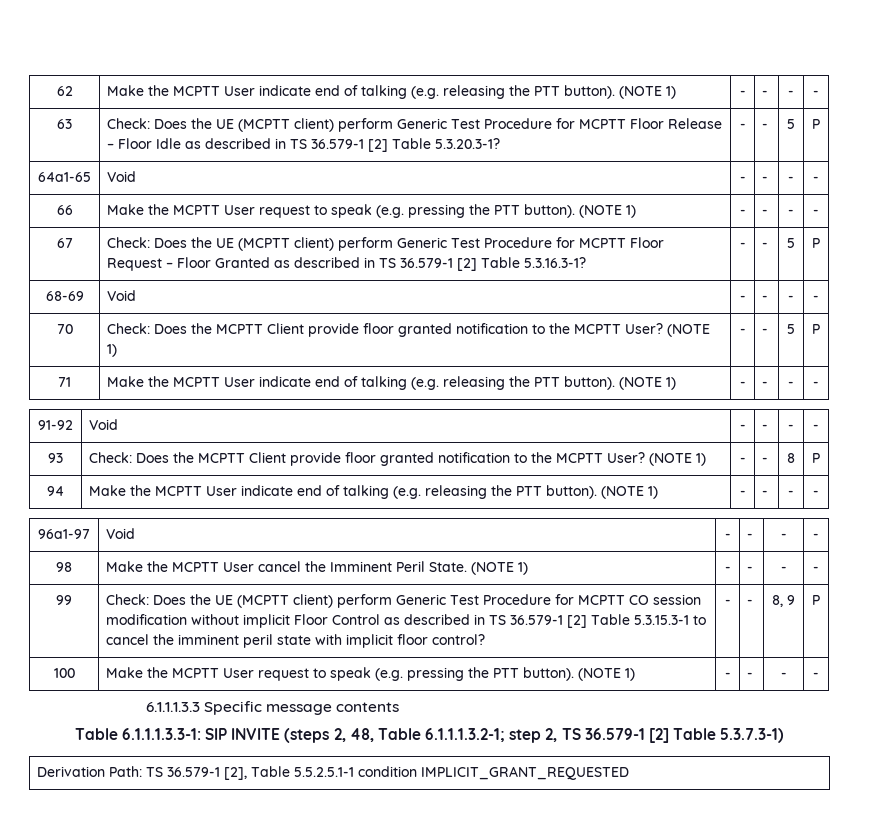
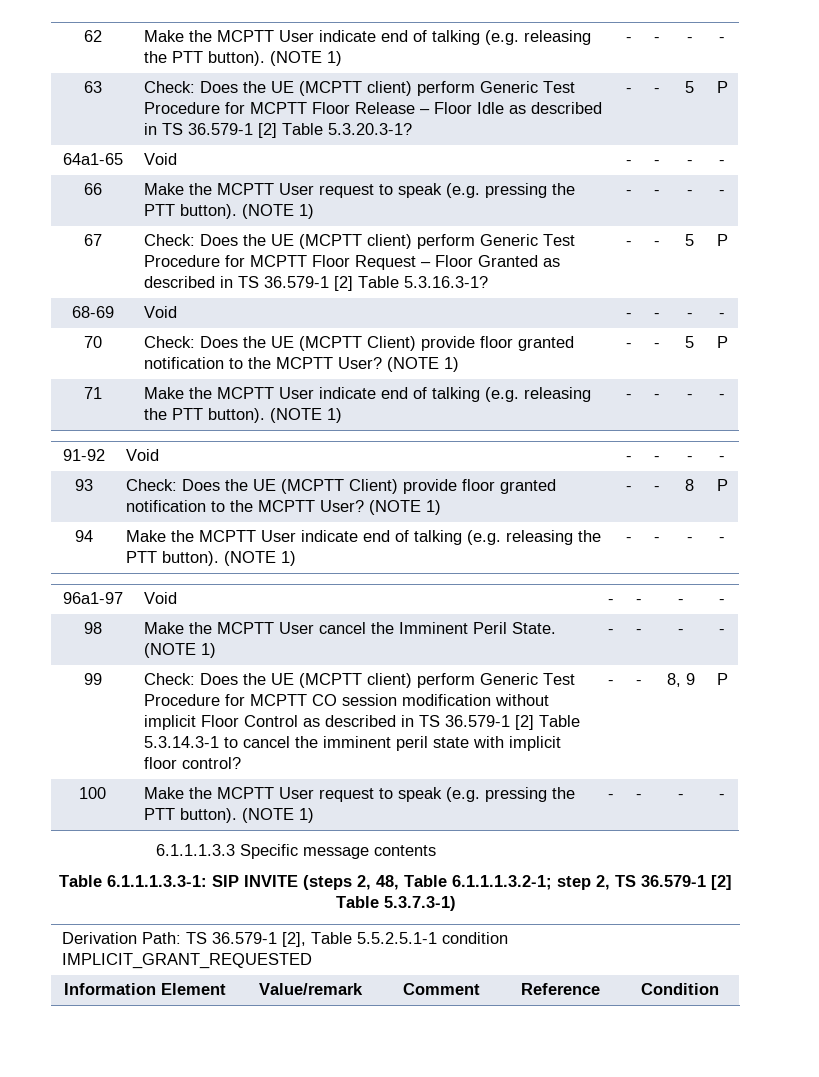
[216,323,305,334] MCPTT Client -> [270,336,416,351] UE (MCPTT Client)
[198,452,287,463] MCPTT Client -> [252,479,398,494] UE (MCPTT Client)
[634,615,690,625] 5.3.15.3-1 -> [143,736,219,748] 5.3.14.3-1
(630, 773) none -> [64,983,226,995] [259,983,363,995] [403,983,480,995] [521,983,600,995] [641,983,719,995] // Information Element | Value/remark | Comment | Reference | Condition

